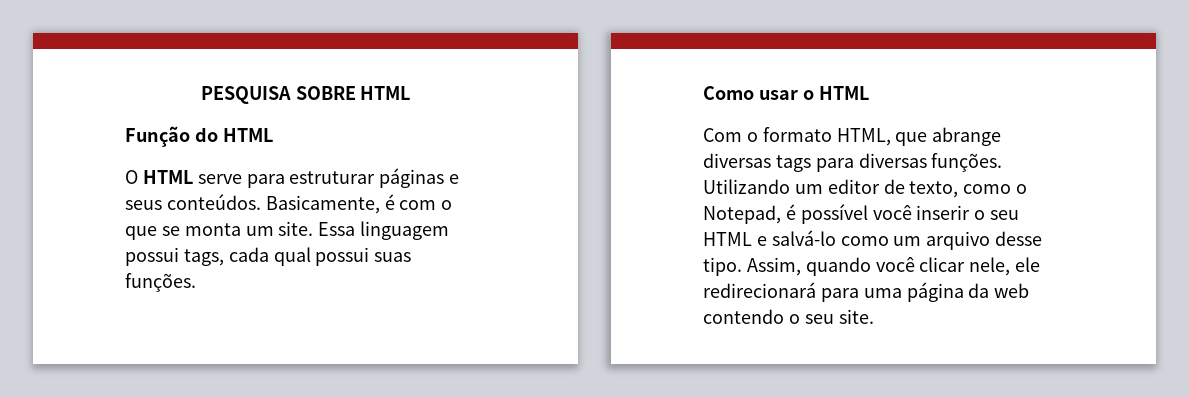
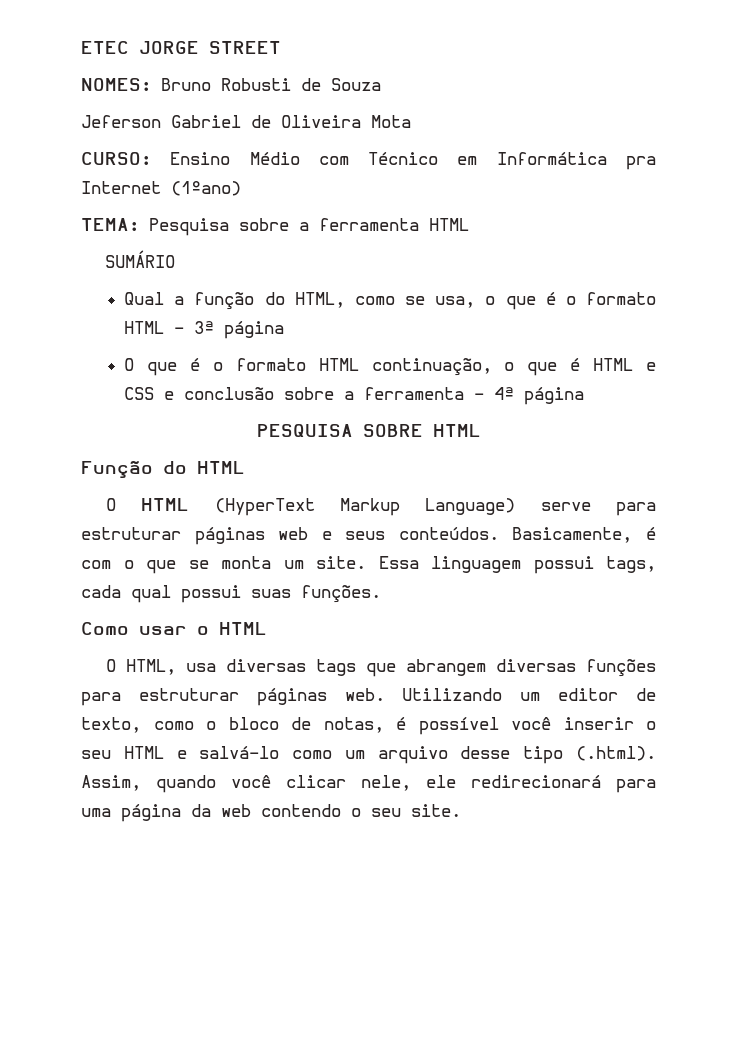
(200, 95) none -> [81,41,281,54] [81,78,381,91] [81,115,411,128] [81,152,656,170] [81,181,241,196] [81,218,469,236] [105,250,176,268] [124,292,656,310] [124,321,285,339] [124,358,656,376] [124,387,585,405] ETEC JORGE STREET // NOMES: Bruno Robusti de Souza // Jeferson Gabriel de Oliveira Mota // CURSO: Ensino Médio com Técnico em Informática pra Internet (1ºano) // TEMA: Pesquisa sobre a ferramenta HTML // SUMÁRIO // Qual a função do HTML, como se usa, o que é o formato HTML – 3ª página // O que é o formato HTML continuação, o que é HTML e CSS e conclusão sobre a ferramenta – 4ª página //
(193, 177) none -> [214,498,516,516] (HyperText Markup Language)
(445, 178) none -> [278,527,309,540] web
[703,127,1002,146] [703,153,1003,172] Com o formato HTML, que abrange diversas tags para diversas funções. -> [105,659,656,677] [81,688,385,706] O HTML, usa diversas tags que abrangem diversas funções para estruturar páginas web.
[703,205,781,224] Notepad, -> [228,717,384,733] bloco de notas,
[703,257,742,276] tipo. -> [523,746,656,764] tipo (.html).

